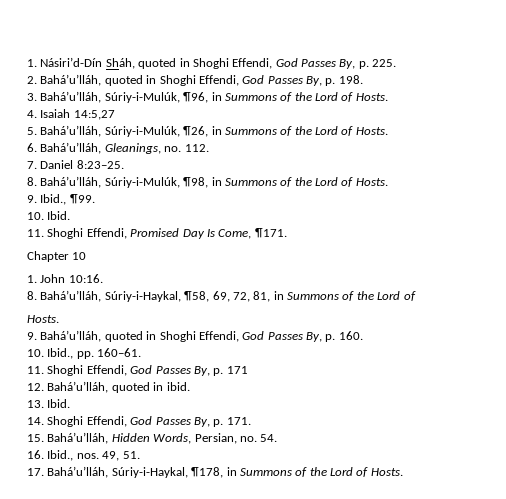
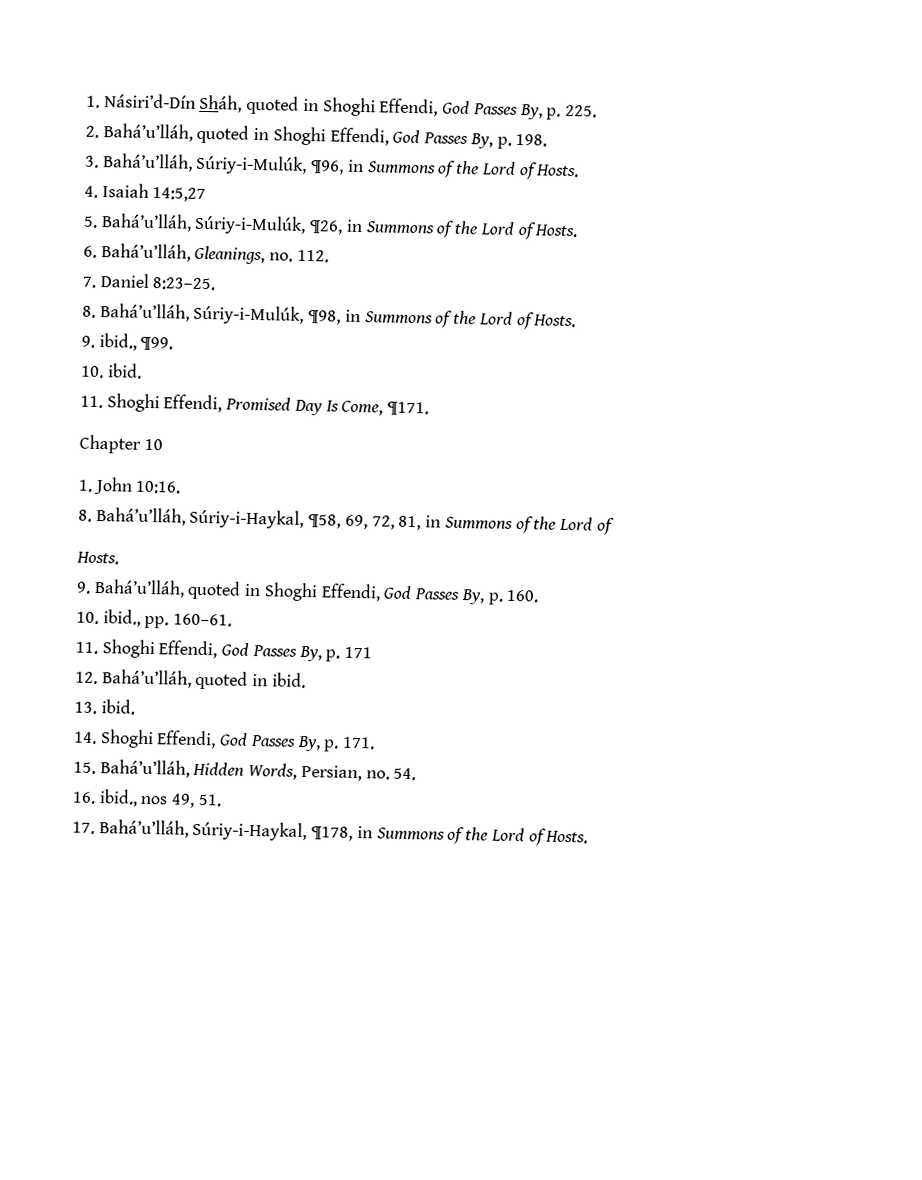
[40,194,67,205] Ibid., -> [98,333,137,351] ibid.,
[47,211,71,220] Ibid. -> [107,363,142,379] ibid.
[47,348,74,359] Ibid., -> [102,609,141,627] ibid.,
[47,399,71,408] Ibid. -> [100,699,135,715] ibid.
[47,450,99,461] Ibid., nos. -> [98,789,168,807] ibid., nos

